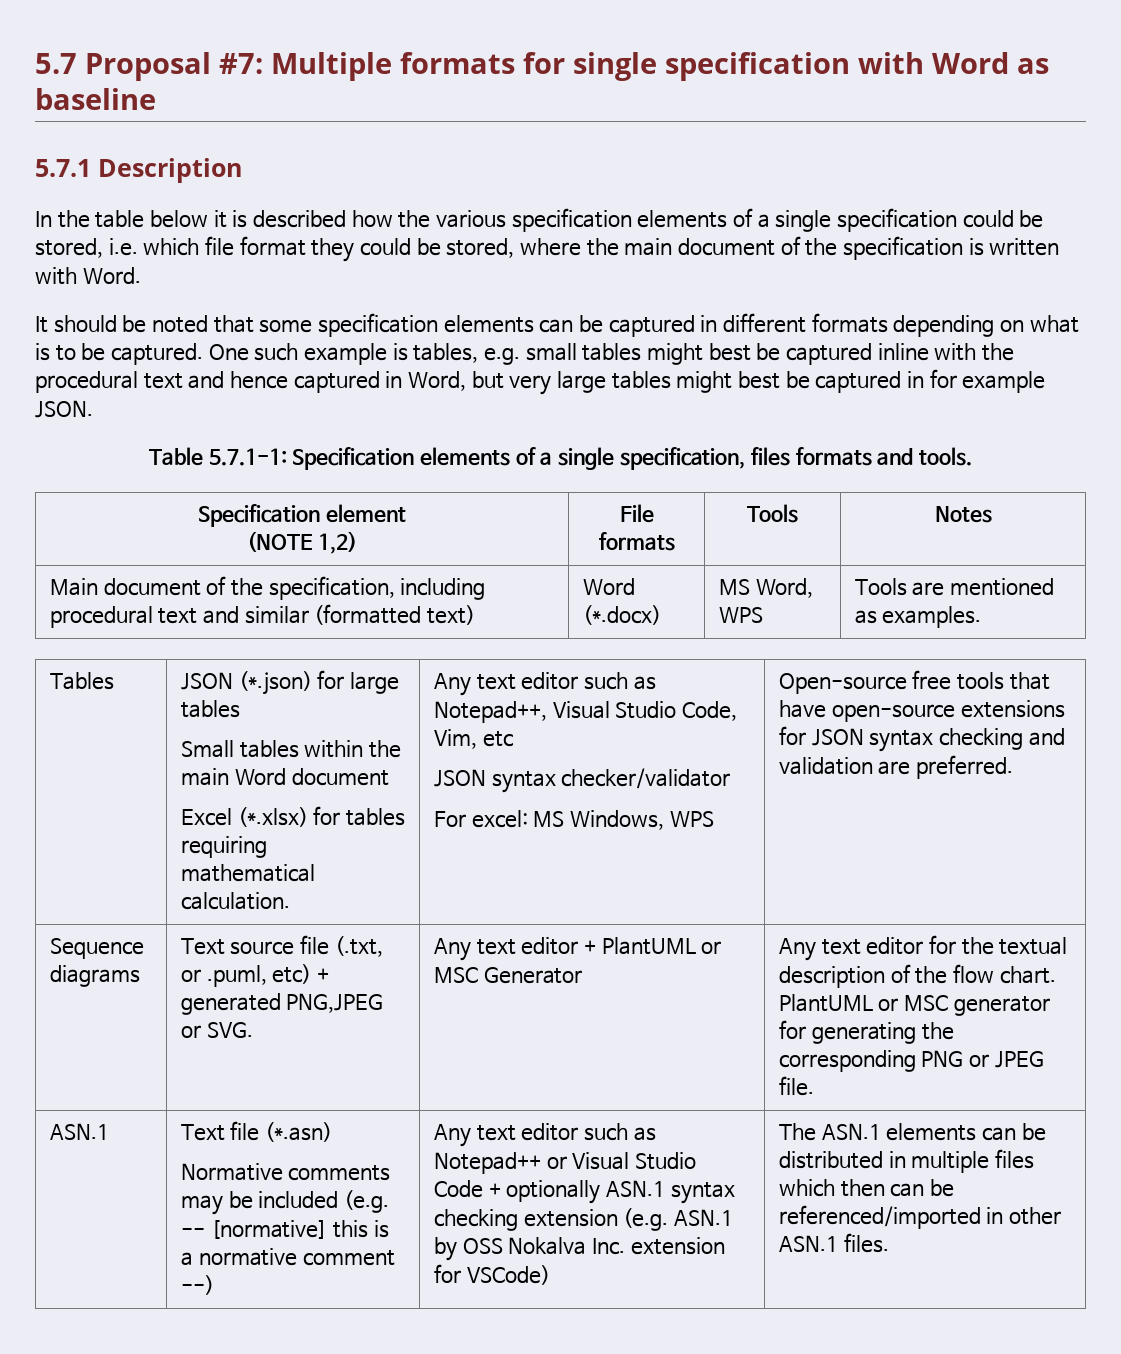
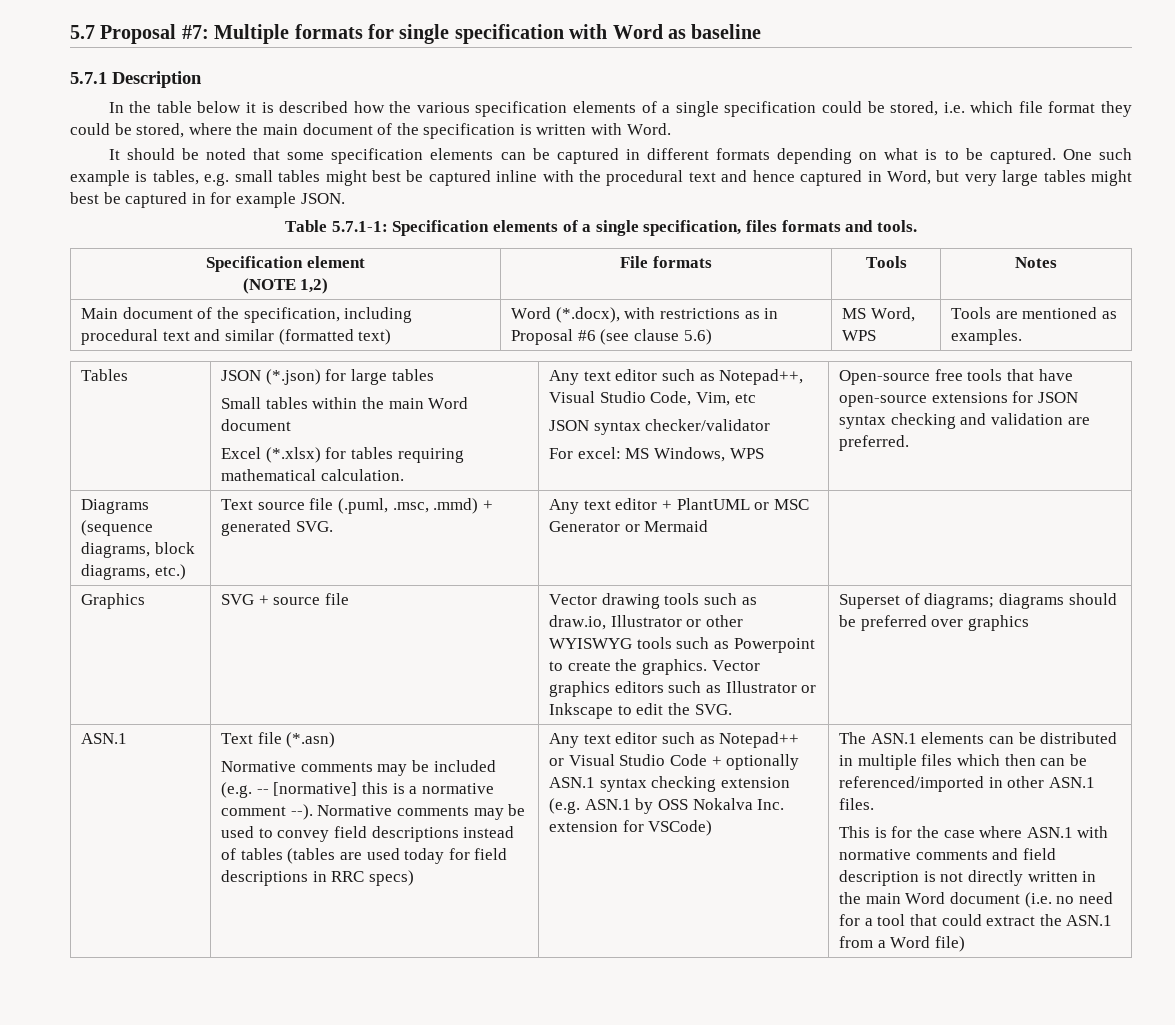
[582,605,661,625] (*.docx) -> [555,307,779,323] [511,329,712,345] (*.docx), with restrictions as in Proposal #6 (see clause 5.6)
[49,938,144,959] [49,965,140,987] [180,935,383,957] [180,964,329,987] [180,993,384,1015] [180,1025,201,1038] Sequence diagrams | Text source file (.txt, or .puml, etc) + generated PNG,JPEG or -> [81,499,150,514] [81,520,154,536] [81,542,195,558] [81,564,186,580] [221,498,493,514] [221,520,292,536] Diagrams (sequence diagrams, block diagrams, etc.) | Text source file (.puml, .msc, .mmd) + generated
[778,935,1068,961] [778,964,1056,988] [778,994,1050,1016] [778,1020,955,1044] [778,1050,1044,1072] [778,1076,814,1096] | Any text editor for the textual description of the flow chart. PlantUML or MSC generator for generating the corresponding PNG or JPEG file. -> [624,520,709,532] [81,593,146,609] [221,593,350,605] [549,593,757,609] [549,615,744,630] [549,637,815,653] [549,659,760,675] [549,681,817,697] [549,703,732,719] [839,593,1117,609] [839,615,1030,631] or Mermaid | // Graphics | SVG + source file | Vector drawing tools such as draw.io, Illustrator or other WYISWYG tools such as Powerpoint to create the graphics. Vector graphics editors such as Illustrator or Inkscape to edit the SVG. | Superset of diagrams; diagrams should be preferred over graphics
[180,1275,214,1295] --) -> [290,804,526,820] [221,826,515,842] [221,848,508,864] [221,870,415,886] --). Normative comments may be used to convey field descriptions instead of tables (tables are used today for field descriptions in RRC specs)
(889, 1243) none -> [839,826,1109,838] [839,848,1057,860] [839,870,1097,886] [839,892,1113,908] [839,914,1113,926] [839,936,966,952] // This is for the case where ASN.1 with normative comments and field description is not directly written in the main Word document (i.e. no need for a tool that could extract the ASN.1 from a Word file)

